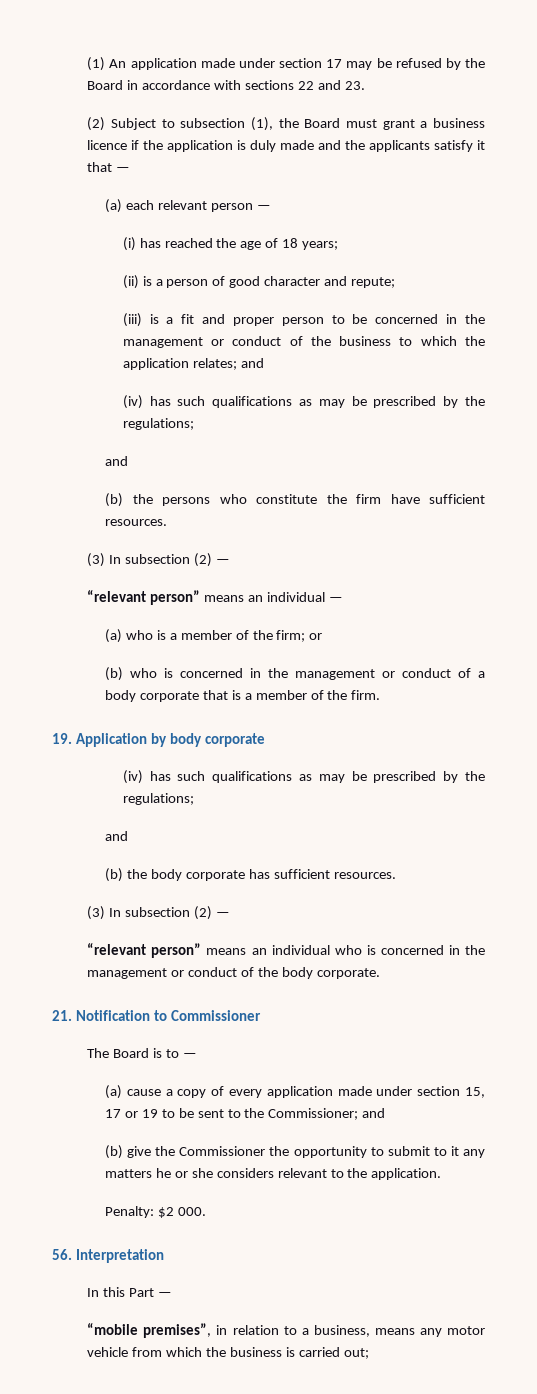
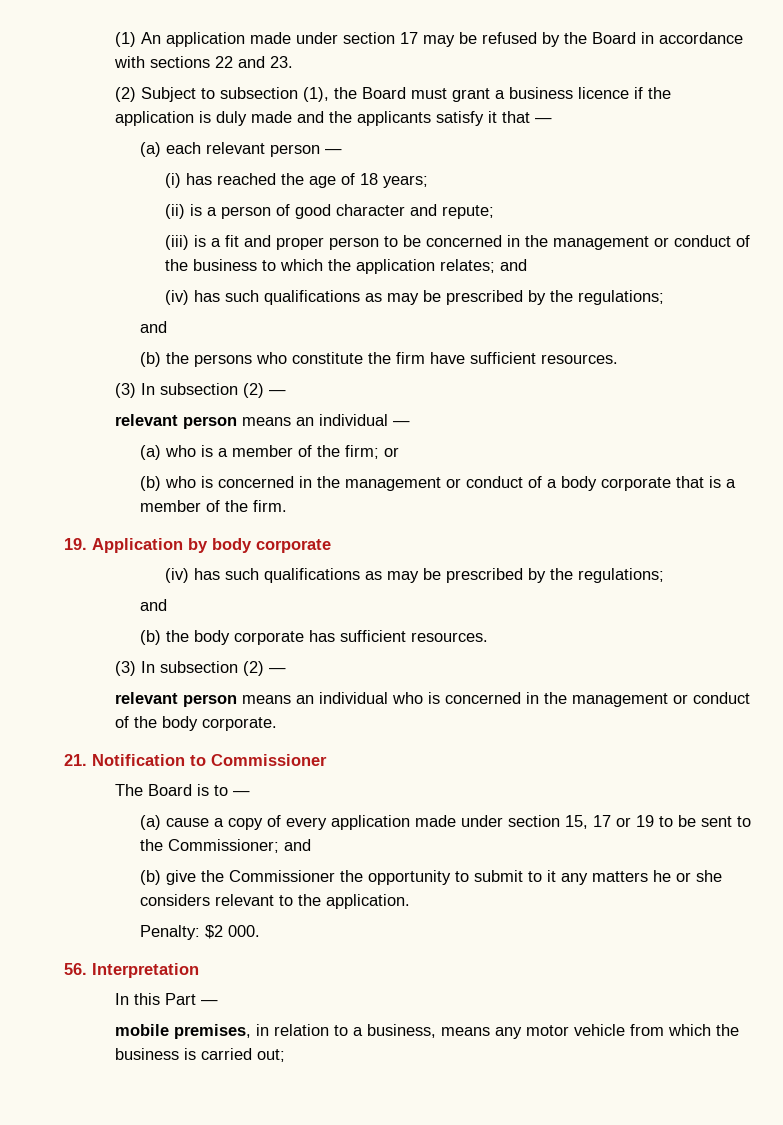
[87,590,201,605] “relevant person” -> [114,414,237,429] relevant person
[87,943,202,958] “relevant person” -> [114,692,237,707] relevant person
[87,1323,212,1338] “mobile premises”, -> [114,1024,251,1039] mobile premises,

